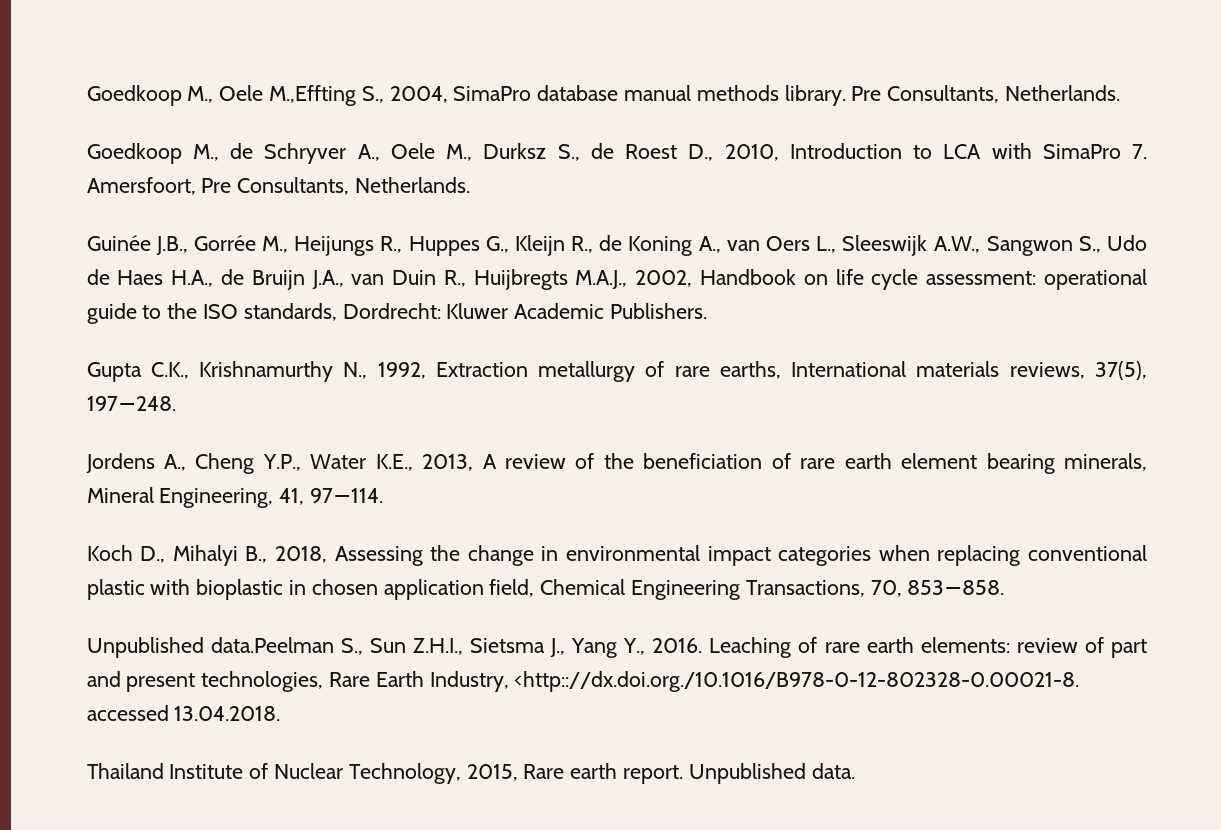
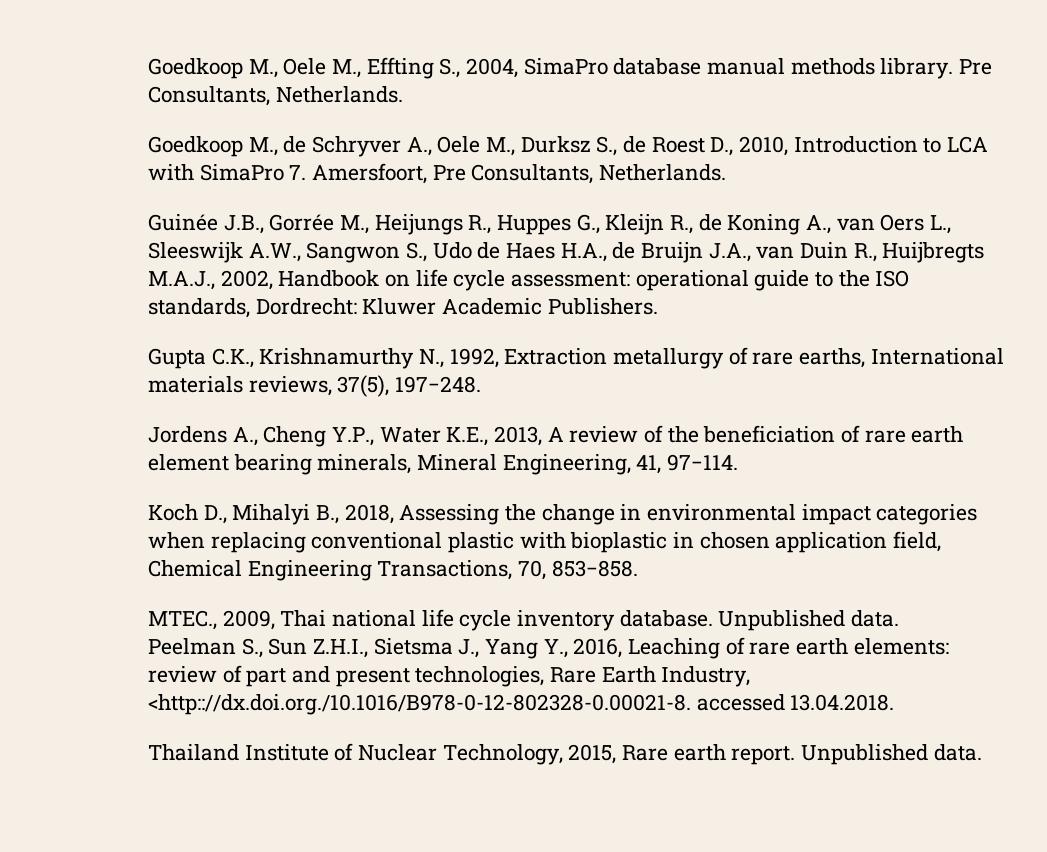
[268,85,356,106] M.,Effting -> [331,57,434,79] M., Effting
[86,637,334,658] Unpublished data.Peelman -> [147,609,899,631] [147,638,236,655] MTEC., 2009, Thai national life cycle inventory database. Unpublished data. // Peelman
[652,638,703,653] 2016. -> [573,638,623,658] 2016,

